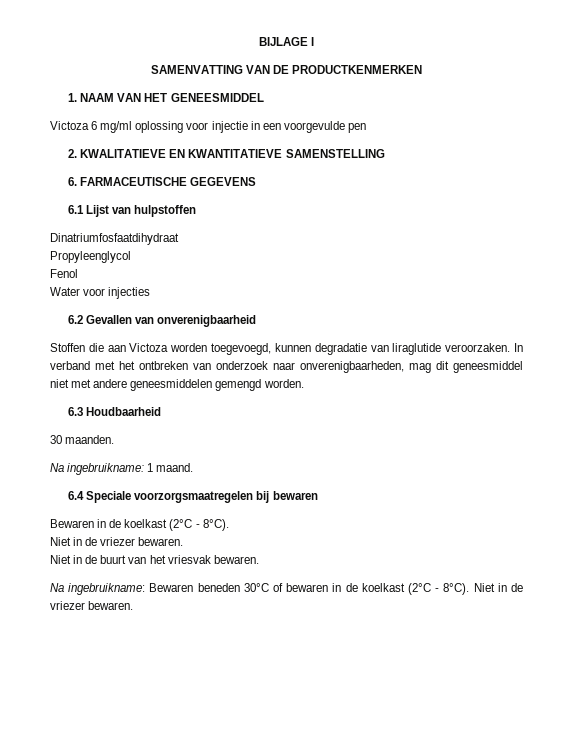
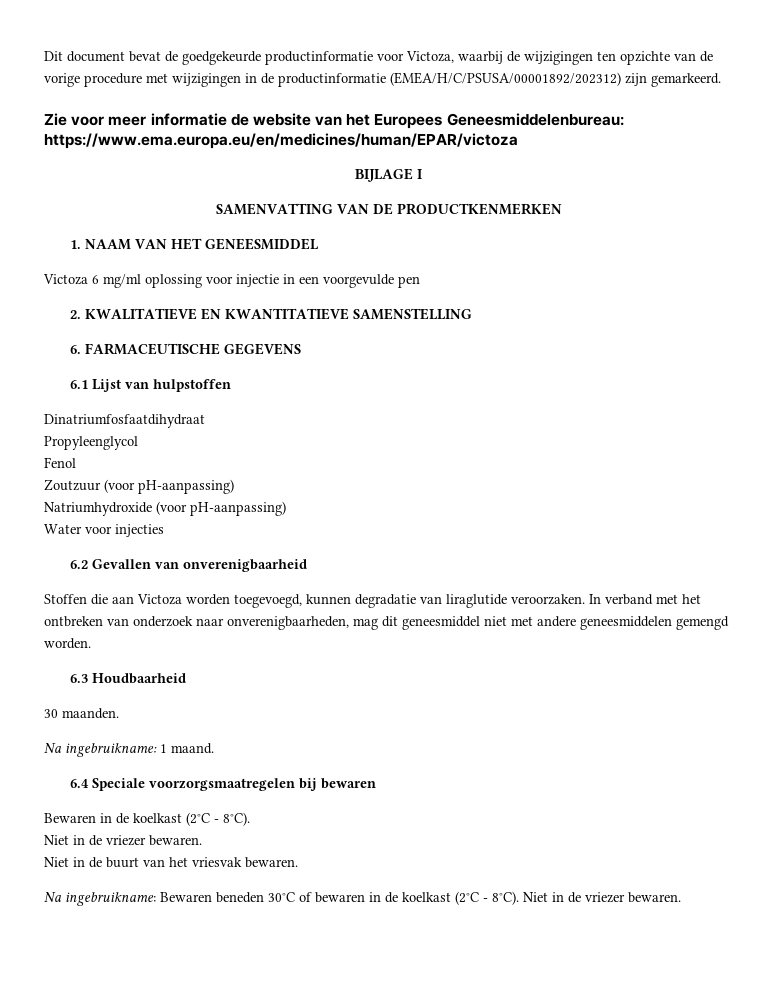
(258, 41) none -> [44,51,713,65] [44,72,721,87] [44,113,624,129] [44,133,518,149] Dit document bevat de goedgekeurde productinformatie voor Victoza, waarbij de wijzigingen ten opzichte van de vorige procedure met wijzigingen in de productinformatie (EMEA/H/C/PSUSA/00001892/202312) zijn gemarkeerd. // Zie voor meer informatie de website van het Europees Geneesmiddelenbureau: https://www.ema.europa.eu/en/medicines/human/EPAR/victoza //
(78, 273) none -> [44,479,234,494] [44,501,286,516] // Zoutzuur (voor pH-aanpassing) // Natriumhydroxide (voor pH-aanpassing)

